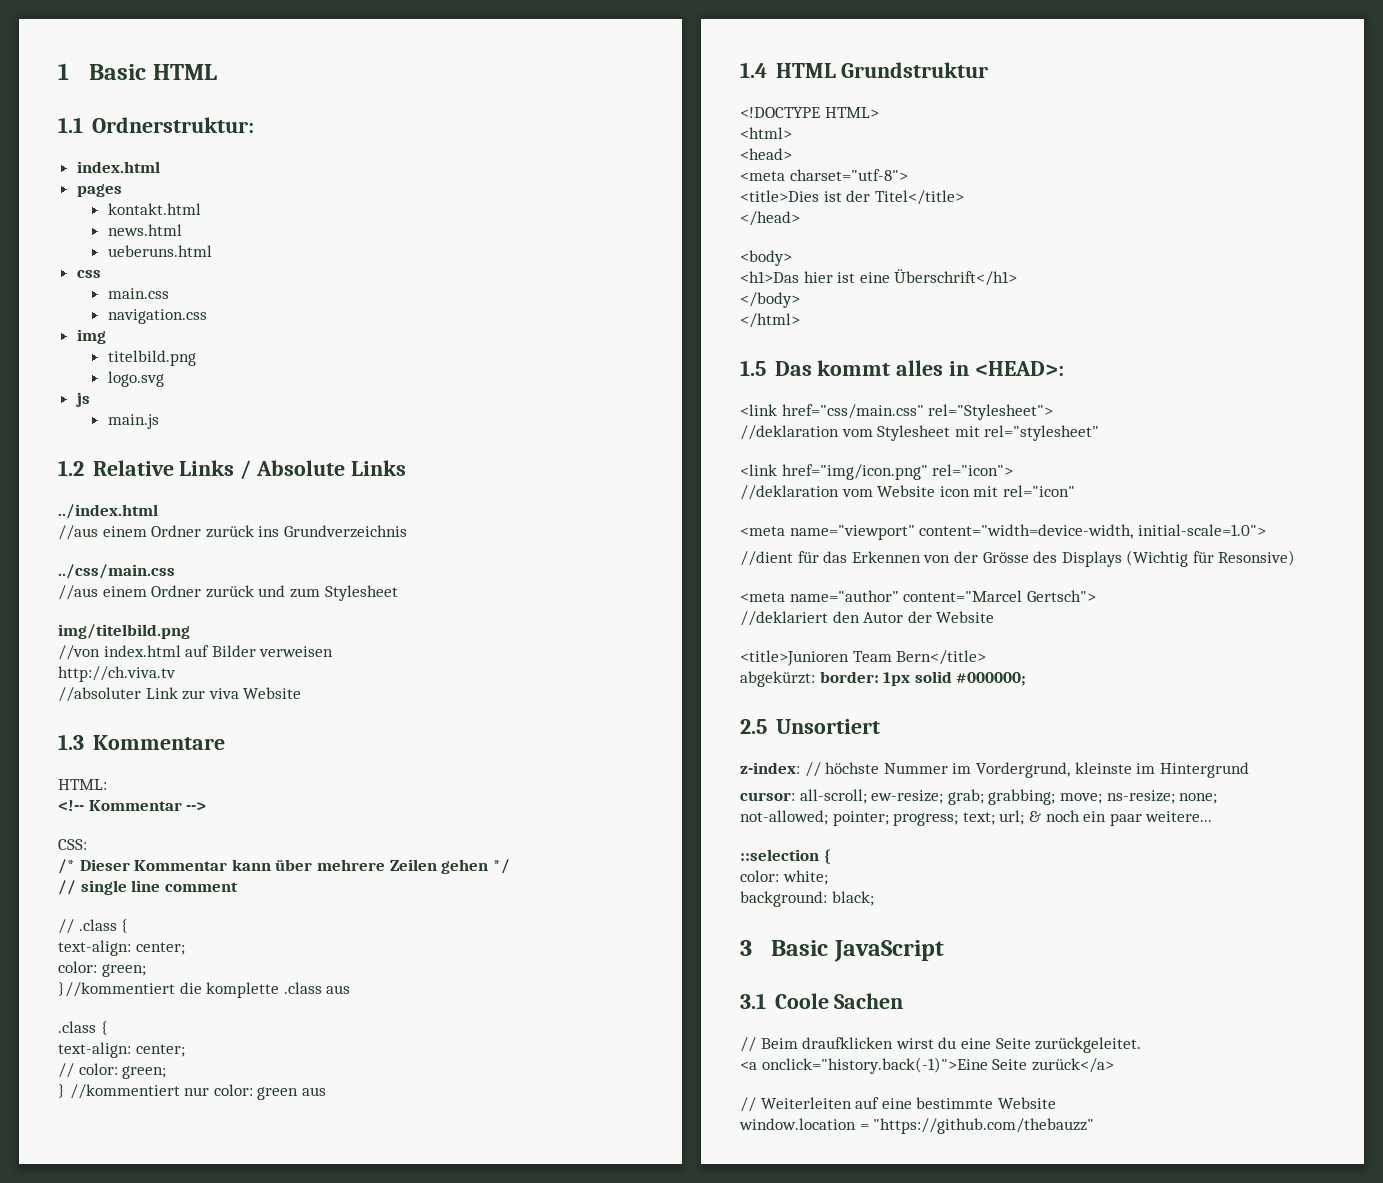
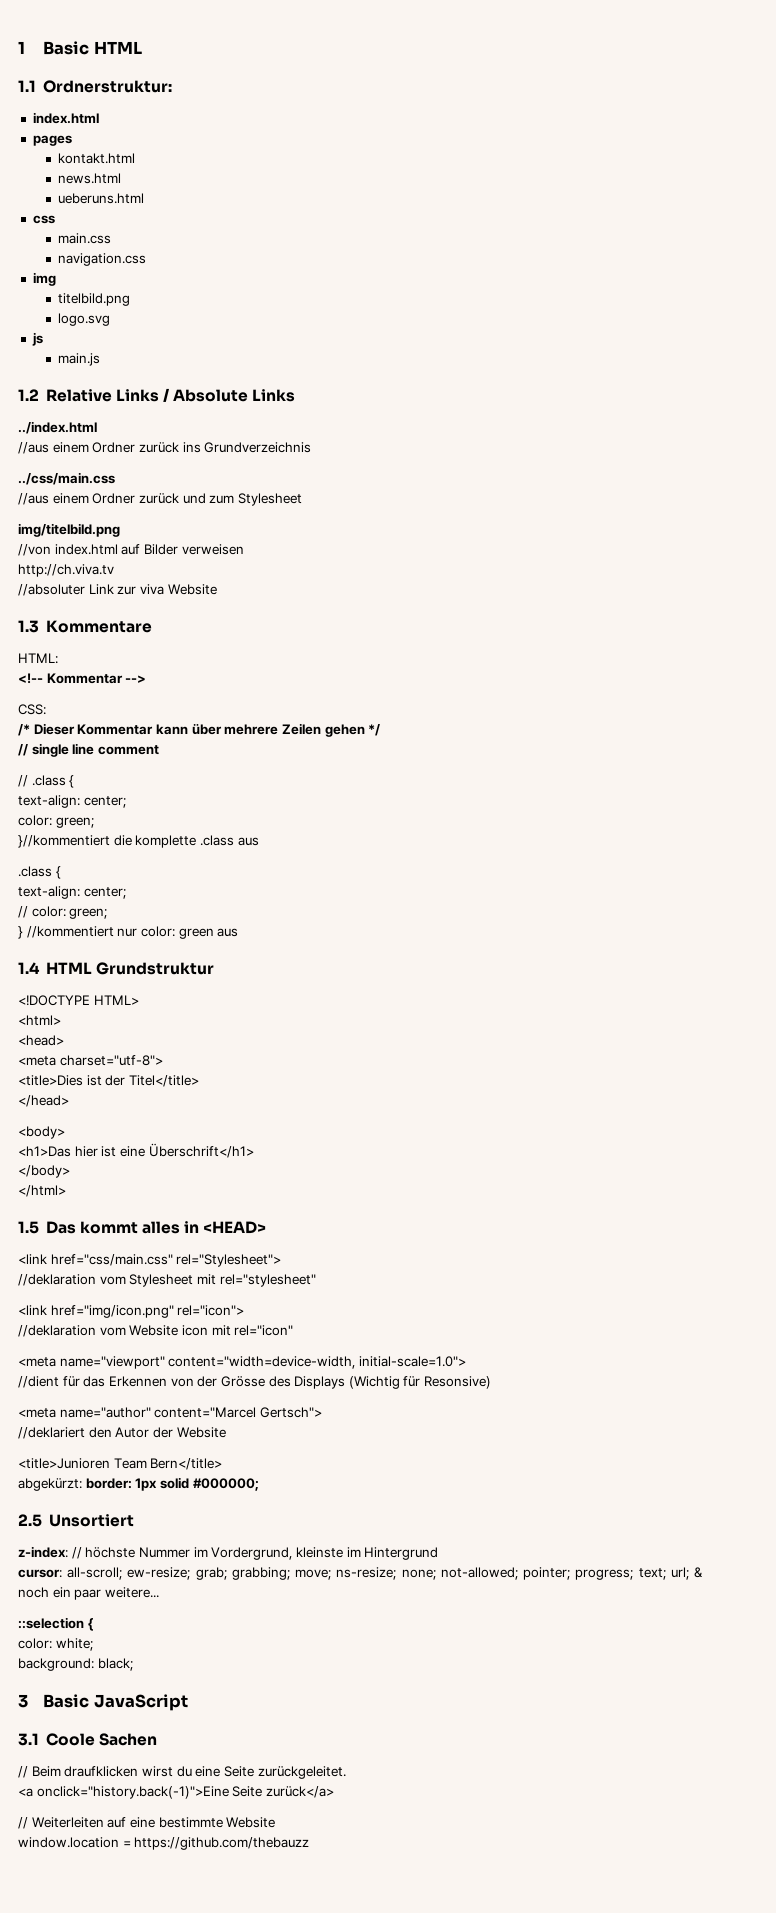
[974,361,1064,376] <HEAD>: -> [203,1221,267,1234] <HEAD>
[873,1118,1095,1134] "https://github.com/thebauzz" -> [134,1837,310,1850] https://github.com/thebauzz

